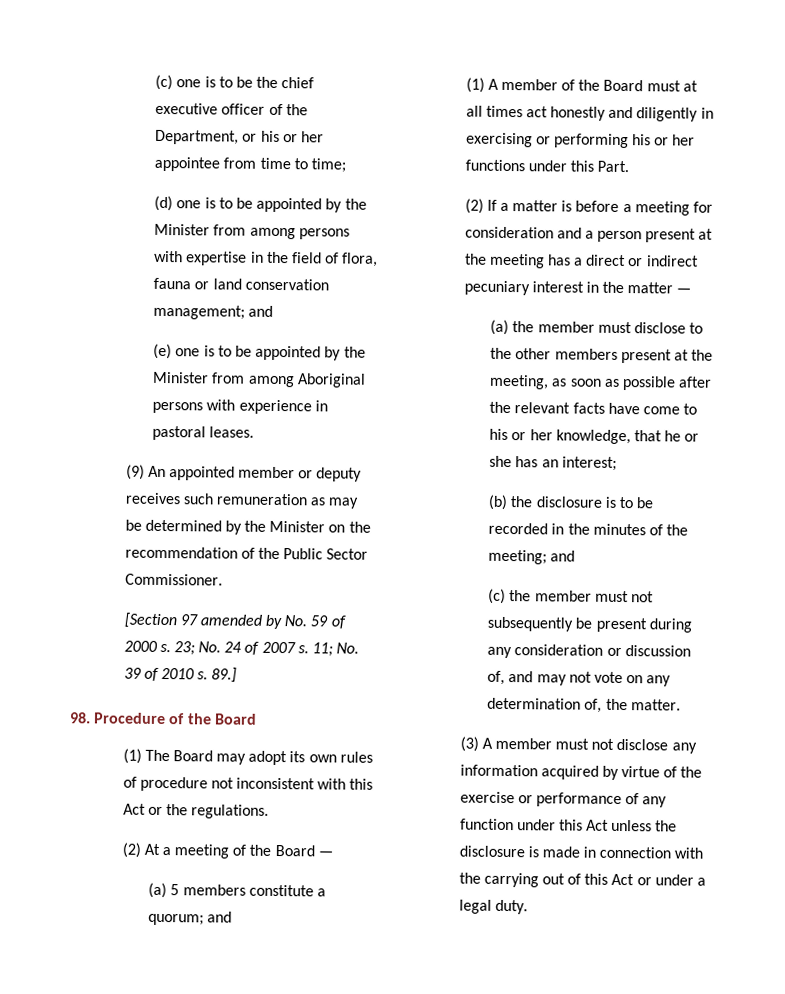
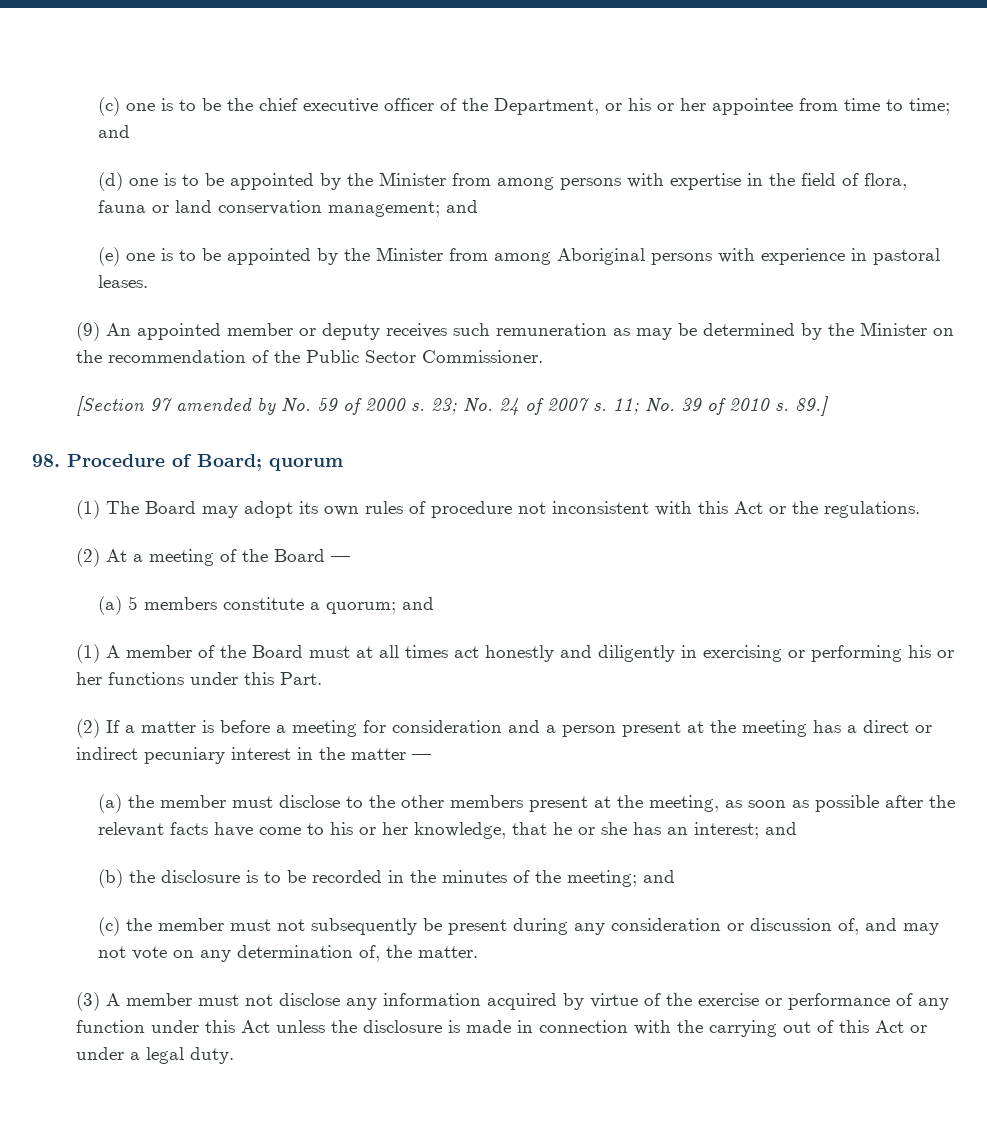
(347, 165) none -> [97,125,130,138] and
[187,713,257,725] the Board -> [197,454,343,471] Board; quorum
(617, 463) none -> [764,822,797,835] and

